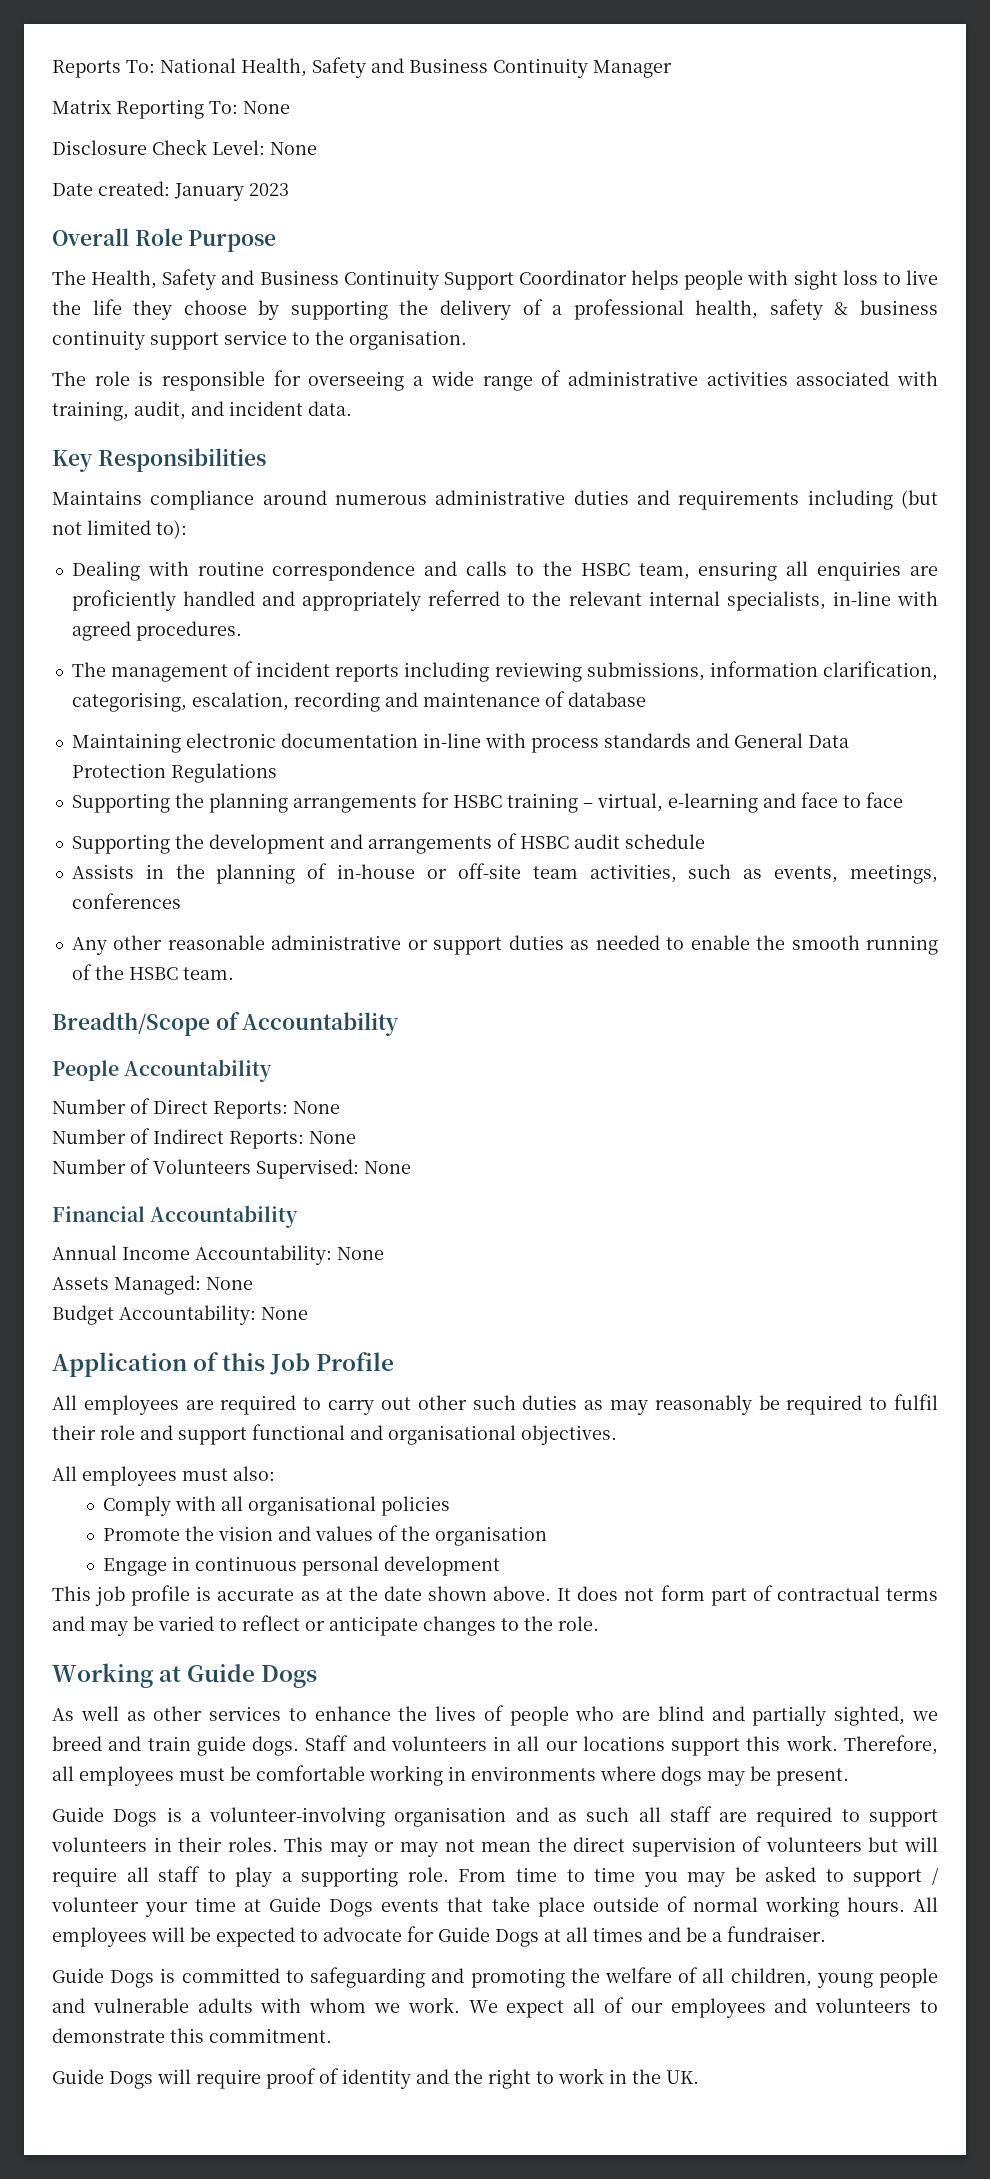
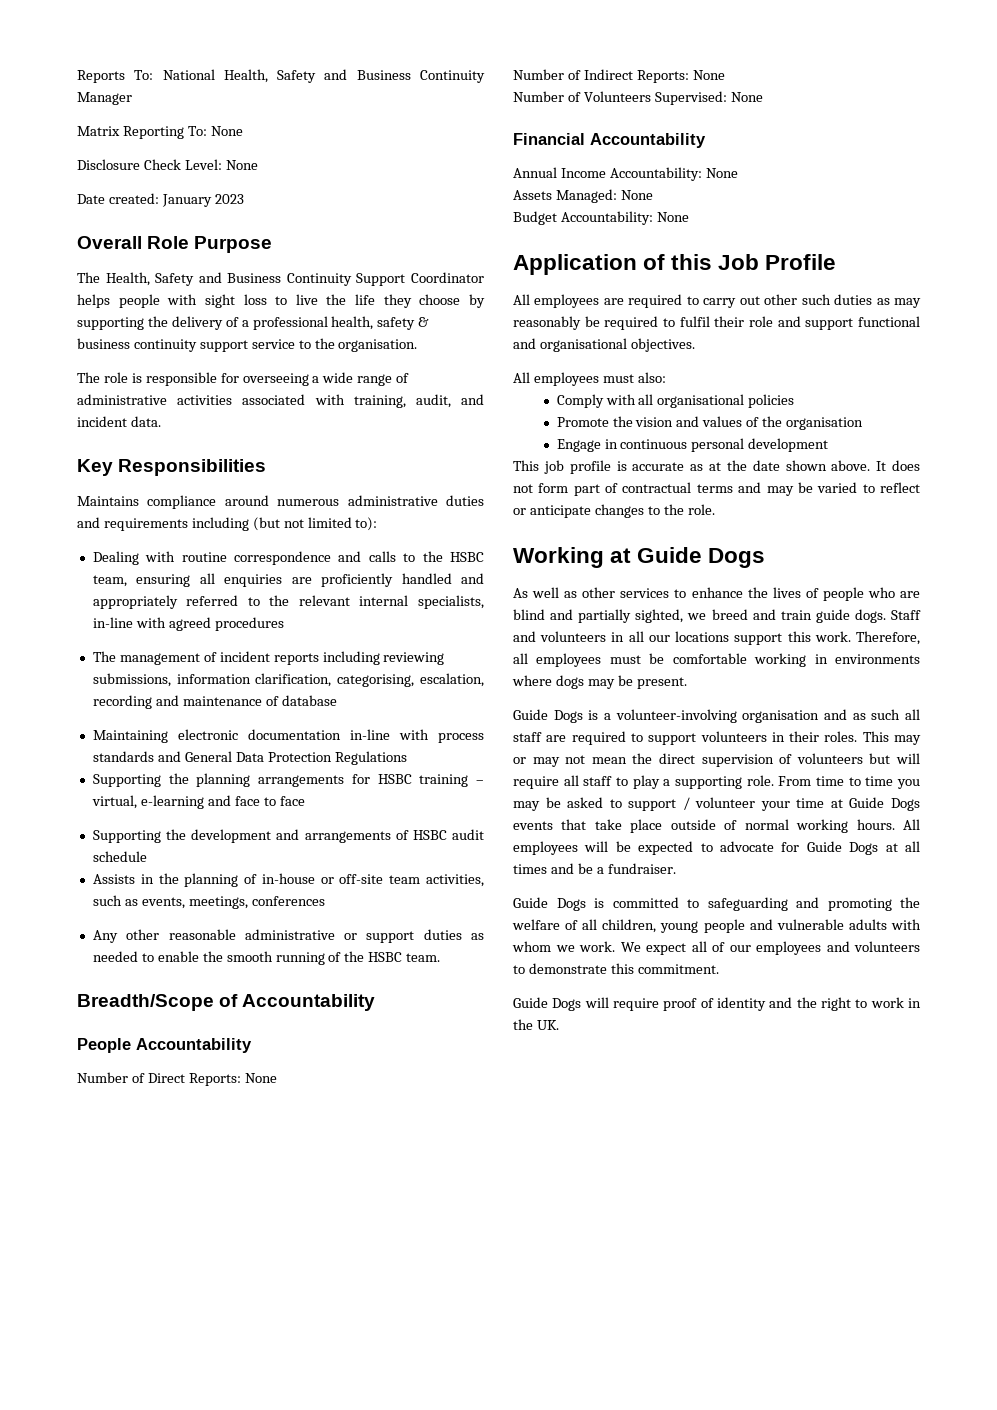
[135,621,242,641] procedures. -> [214,617,284,631] procedures

